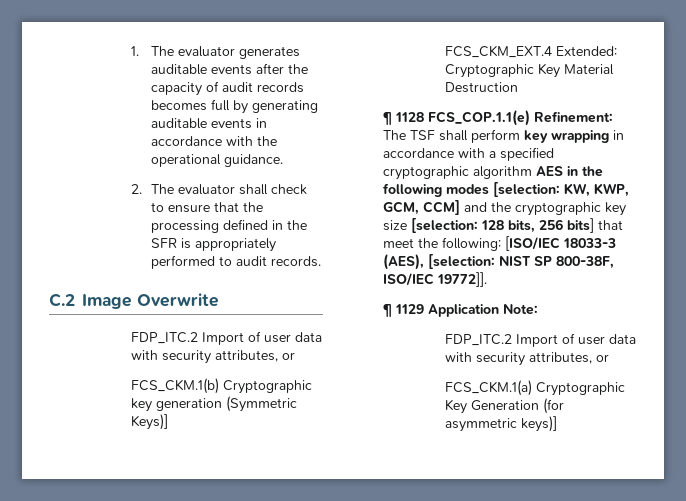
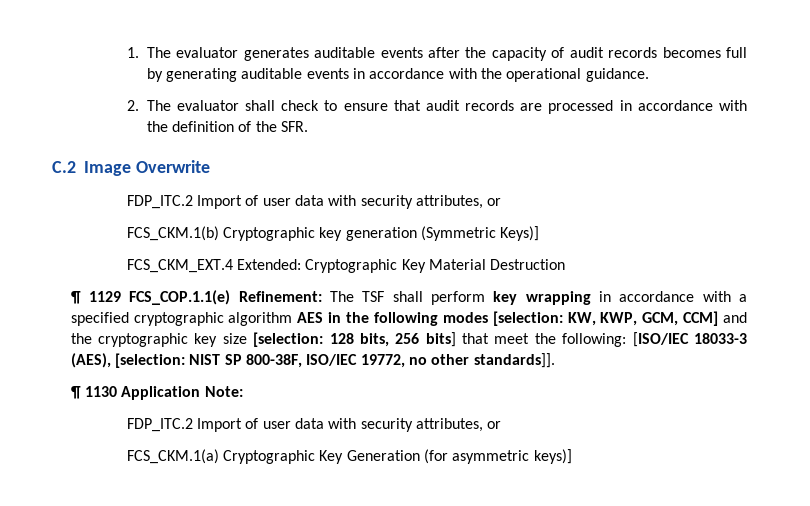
[242,202,263,212] [150,219,307,233] [150,238,276,252] [150,255,321,269] the processing defined in the SFR is appropriately performed to audit records. -> [425,100,748,114] [146,121,309,132] audit records are processed in accordance with the definition of the SFR.
[395,112,425,122] 1128 -> [89,291,122,302] 1129
[437,272,488,287] [383,304,425,317] 19772]]. // ¶ 1129 -> [360,353,555,368] [70,386,118,399] 19772, no other standards]]. // ¶ 1130

